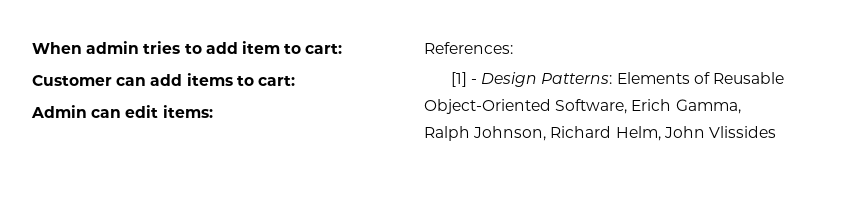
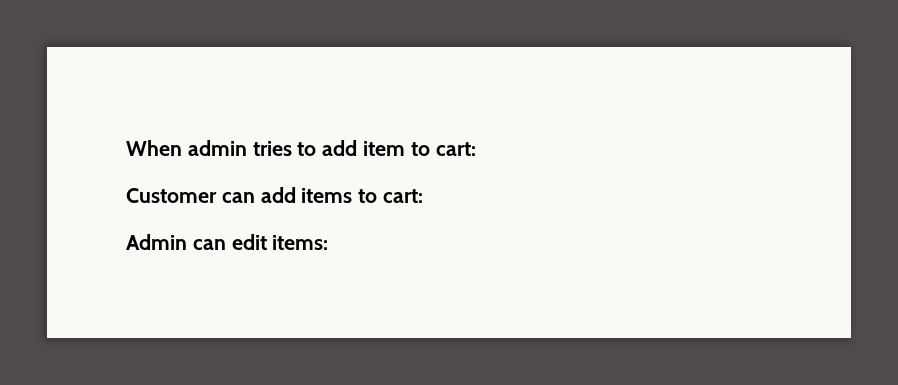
[424,42,513,54] [450,72,784,87] [424,99,741,114] [424,126,776,141] // References: // [1] - Design Patterns: Elements of Reusable Object-Oriented Software, Erich Gamma, Ralph Johnson, Richard Helm, John Vlissides -> (329, 242) none

